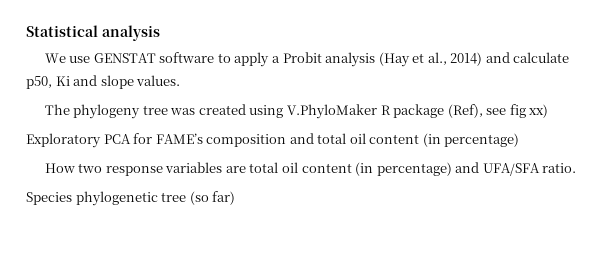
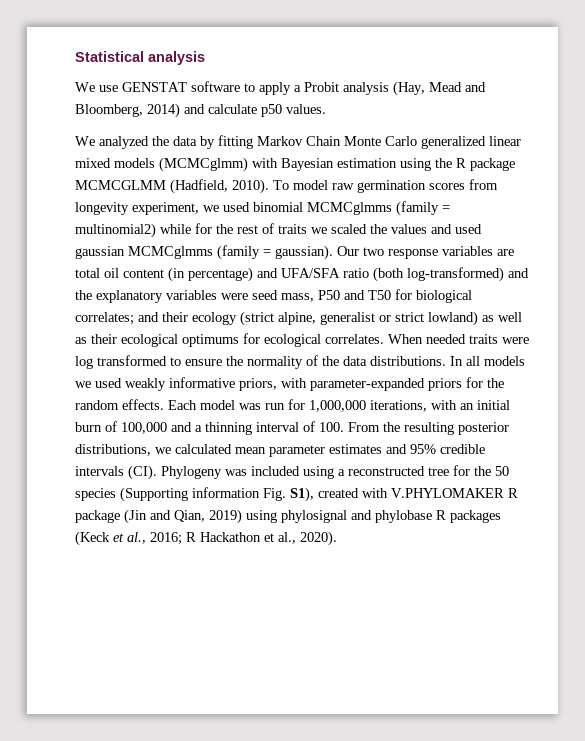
[378,52,570,67] [26,75,181,89] [44,104,549,119] [26,133,520,148] [44,163,75,173] (Hay et al., 2014) and calculate p50, Ki and slope values. // The phylogeny tree was created using V.PhyloMaker R package (Ref), see fig xx) // Exploratory PCA for FAME’s composition and total oil content (in percentage) // How -> [393,81,486,96] [75,103,326,118] [75,135,521,149] [75,157,515,172] [75,179,498,194] [75,201,450,216] [75,223,482,238] [75,245,359,260] (Hay, Mead and Bloomberg, 2014) and calculate p50 values. // We analyzed the data by fitting Markov Chain Monte Carlo generalized linear mixed models (MCMCglmm) with Bayesian estimation using the R package MCMCGLMM (Hadfield, 2010). To model raw germination scores from longevity experiment, we used binomial MCMCglmms (family = multinomial2) while for the rest of traits we scaled the values and used gaussian MCMCglmms (family = gaussian). Our
[542,163,577,173] [26,191,236,206] ratio. // Species phylogenetic tree (so far) -> [343,267,529,282] [75,289,472,303] [75,311,522,326] [75,333,529,347] [75,355,525,369] [75,377,504,391] [75,399,510,412] [75,421,509,435] [75,444,485,457] [75,465,509,480] [75,487,518,502] [75,509,501,524] [75,531,337,546] ratio (both log-transformed) and the explanatory variables were seed mass, P50 and T50 for biological correlates; and their ecology (strict alpine, generalist or strict lowland) as well as their ecological optimums for ecological correlates. When needed traits were log transformed to ensure the normality of the data distributions. In all models we used weakly informative priors, with parameter-expanded priors for the random effects. Each model was run for 1,000,000 iterations, with an initial burn of 100,000 and a thinning interval of 100. From the resulting posterior distributions, we calculated mean parameter estimates and 95% credible intervals (CI). Phylogeny was included using a reconstructed tree for the 50 species (Supporting information Fig. S1), created with V.PHYLOMAKER R package (Jin and Qian, 2019) using phylosignal and phylobase R packages (Keck et al., 2016; R Hackathon et al., 2020).

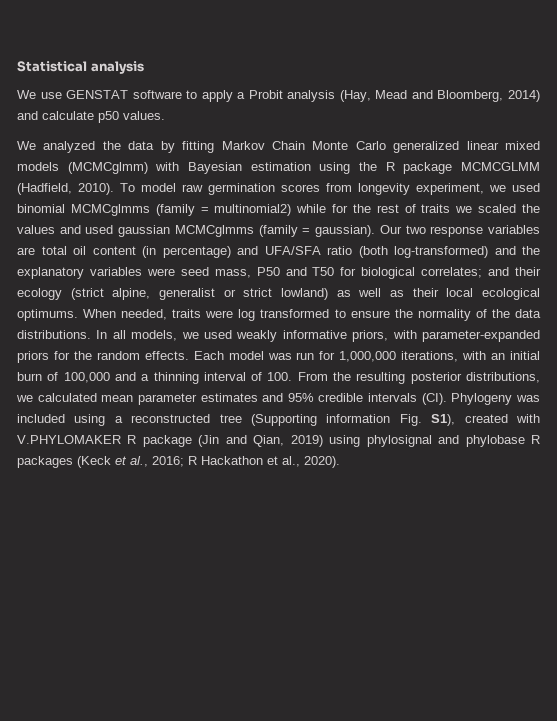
[121,333,466,347] ecological optimums for ecological correlates. When needed -> [446,288,541,300] [17,309,168,321] local ecological optimums. When needed,
[484,356,525,366] models -> [131,330,178,341] models,
[453,465,509,476] [75,488,116,501] for the 50 species -> (242, 418) none

